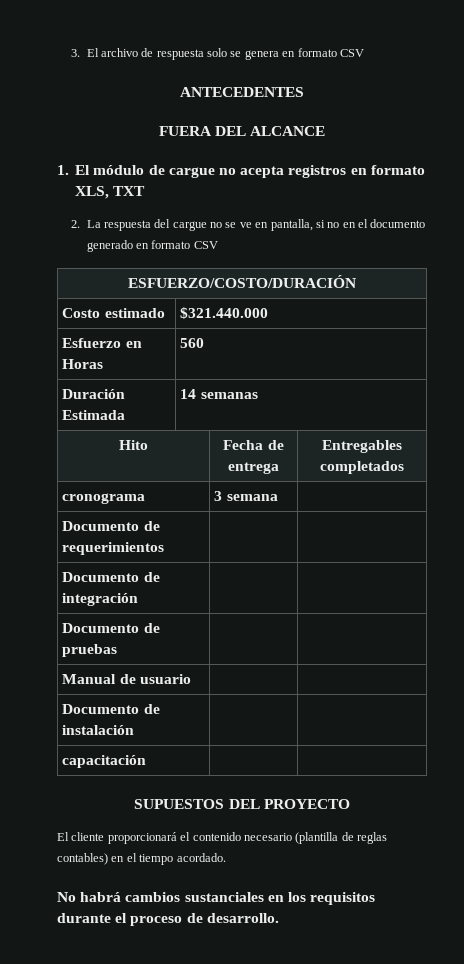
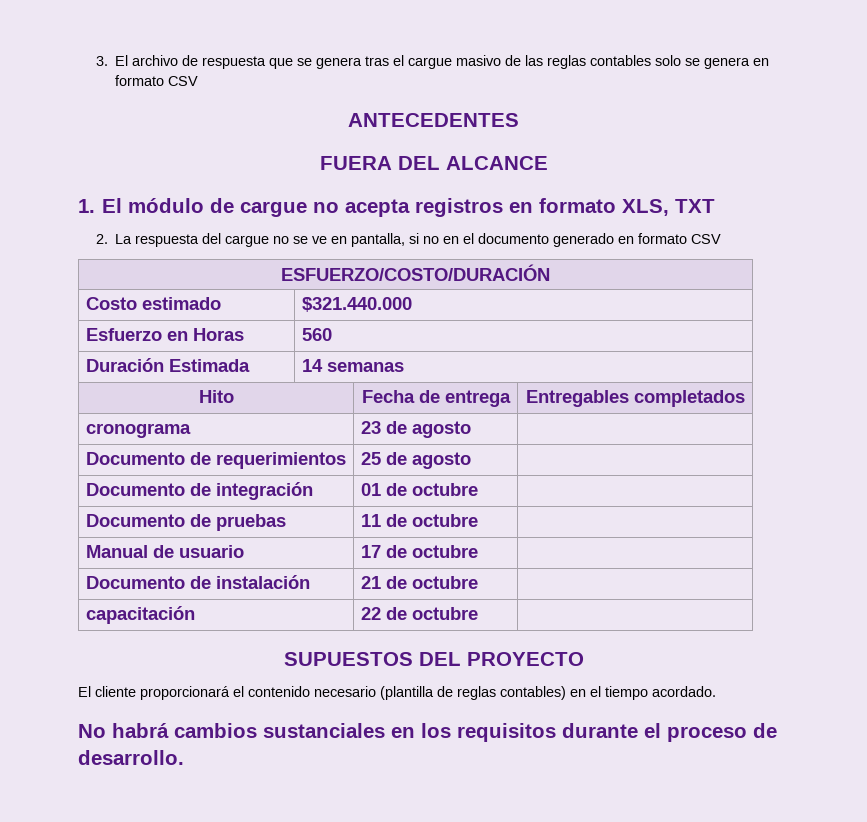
(204, 54) none -> [269,55,652,69] que se genera tras el cargue masivo de las reglas contables
[214,491,278,501] 3 semana -> [360,421,471,438] 23 de agosto
(165, 548) none -> [360,452,471,469] 25 de agosto
(139, 599) none -> [360,483,478,496] 01 de octubre
(118, 650) none -> [360,514,478,527] 11 de octubre
(191, 679) none -> [360,545,478,558] 17 de octubre
[62,755,147,768] | // capacitación | -> [360,576,478,589] [85,606,195,624] [360,607,478,620] 21 de octubre | // capacitación | 22 de octubre

